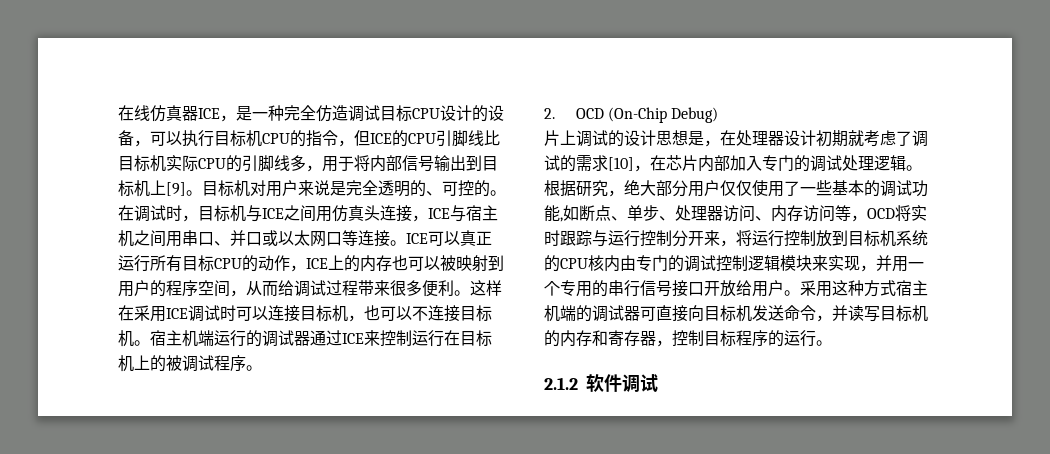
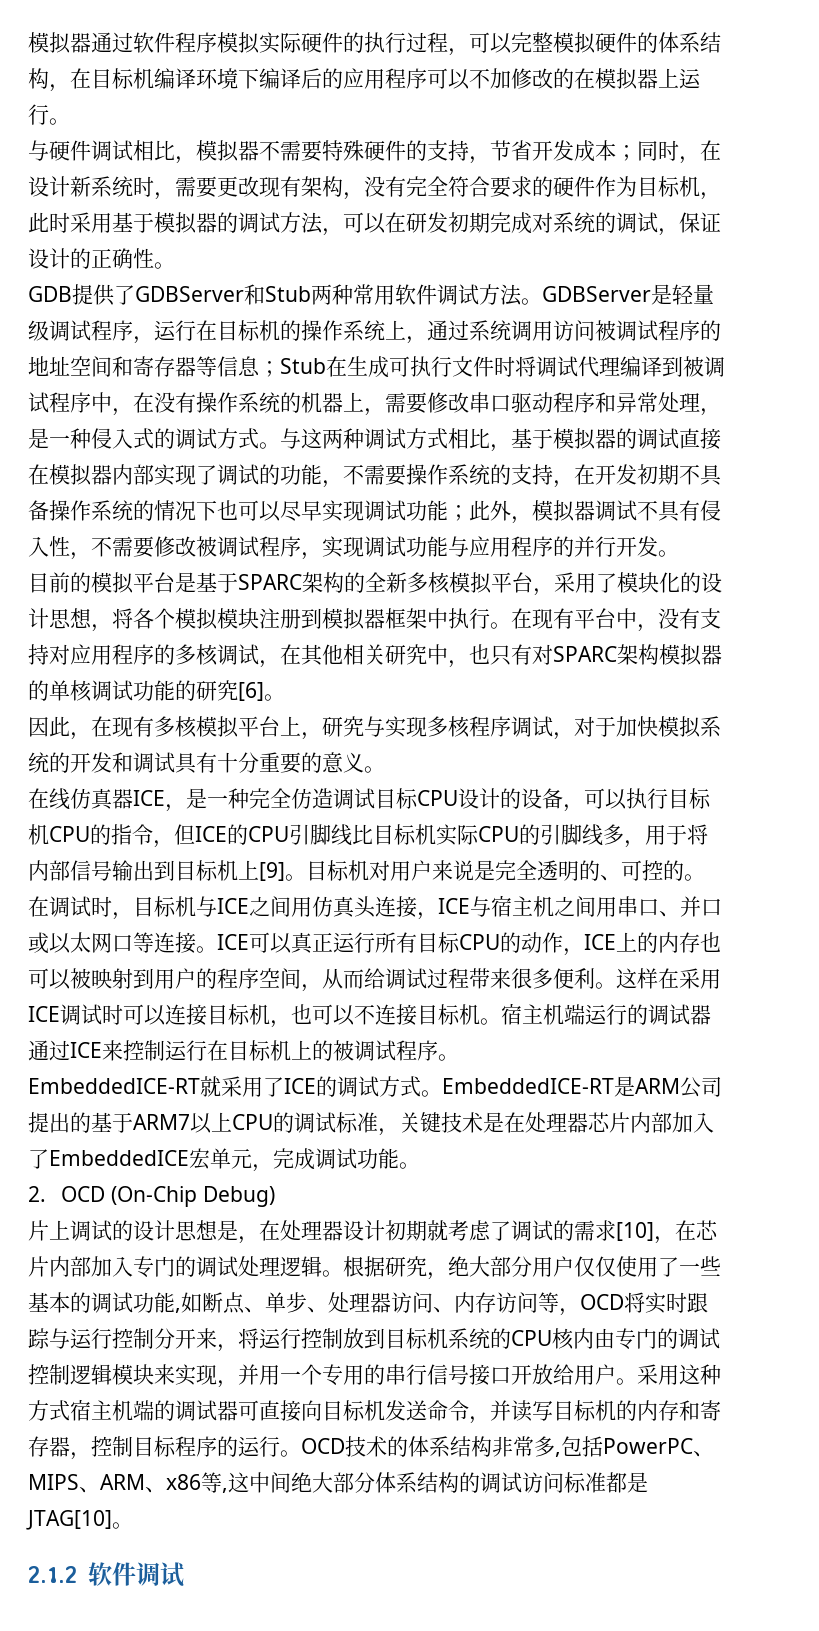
(118, 113) none -> [28,32,721,56] [28,68,701,92] [28,104,70,125] [28,140,721,164] [28,176,721,200] [28,212,721,236] [28,248,175,269] [28,284,714,306] [28,320,721,344] [28,356,725,378] [28,392,721,416] [28,428,721,452] [28,464,722,488] [28,500,721,524] [28,536,679,560] [28,572,722,596] [28,608,721,632] [28,644,722,668] [28,680,285,702] [28,716,721,740] [28,752,385,774] 模拟器通过软件程序模拟实际硬件的执行过程，可以完整模拟硬件的体系结构，在目标机编译环境下编译后的应用程序可以不加修改的在模拟器上运行。 // 与硬件调试相比，模拟器不需要特殊硬件的支持，节省开发成本；同时，在设计新系统时，需要更改现有架构，没有完全符合要求的硬件作为目标机，此时采用基于模拟器的调试方法，可以在研发初期完成对系统的调试，保证设计的正确性。 // GDB提供了GDBServer和Stub两种常用软件调试方法。GDBServer是轻量级调试程序，运行在目标机的操作系统上，通过系统调用访问被调试程序的地址空间和寄存器等信息；Stub在生成可执行文件时将调试代理编译到被调试程序中，在没有操作系统的机器上，需要修改串口驱动程序和异常处理，是一种侵入式的调试方式。与这两种调试方式相比，基于模拟器的调试直接在模拟器内部实现了调试的功能，不需要操作系统的支持，在开发初期不具备操作系统的情况下也可以尽早实现调试功能；此外，模拟器调试不具有侵入性，不需要修改被调试程序，实现调试功能与应用程序的并行开发。 // 目前的模拟平台是基于SPARC架构的全新多核模拟平台，采用了模块化的设计思想，将各个模拟模块注册到模拟器框架中执行。在现有平台中，没有支持对应用程序的多核调试，在其他相关研究中，也只有对SPARC架构模拟器的单核调试功能的研究[6]。 // 因此，在现有多核模拟平台上，研究与实现多核程序调试，对于加快模拟系统的开发和调试具有十分重要的意义。 //
(262, 368) none -> [28,1076,722,1098] [28,1112,714,1136] [28,1148,420,1172] // EmbeddedICE-RT就采用了ICE的调试方式。EmbeddedICE-RT是ARM公司提出的基于ARM7以上CPU的调试标准，关键技术是在处理器芯片内部加入了EmbeddedICE宏单元，完成调试功能。
(832, 343) none -> [301,1436,714,1457] [28,1472,648,1493] [26,1510,133,1530] OCD技术的体系结构非常多,包括PowerPC、MIPS、ARM、x86等,这中间绝大部分体系结构的调试访问标准都是JTAG[10]。

